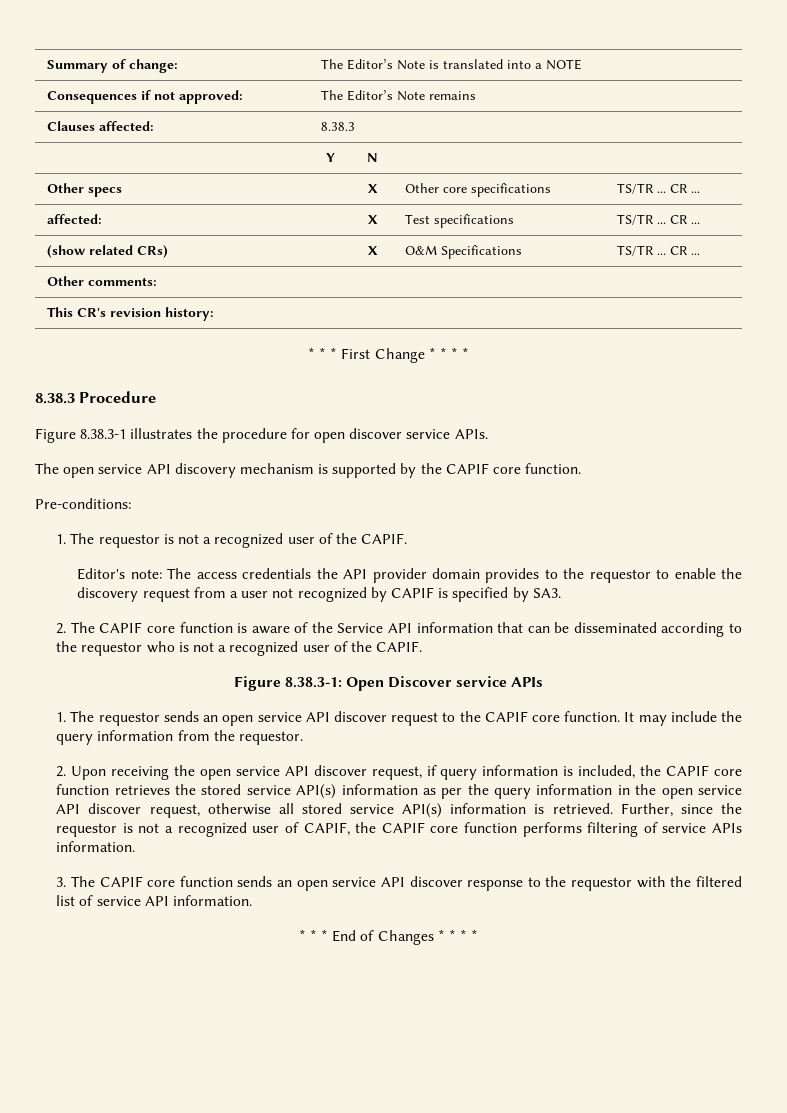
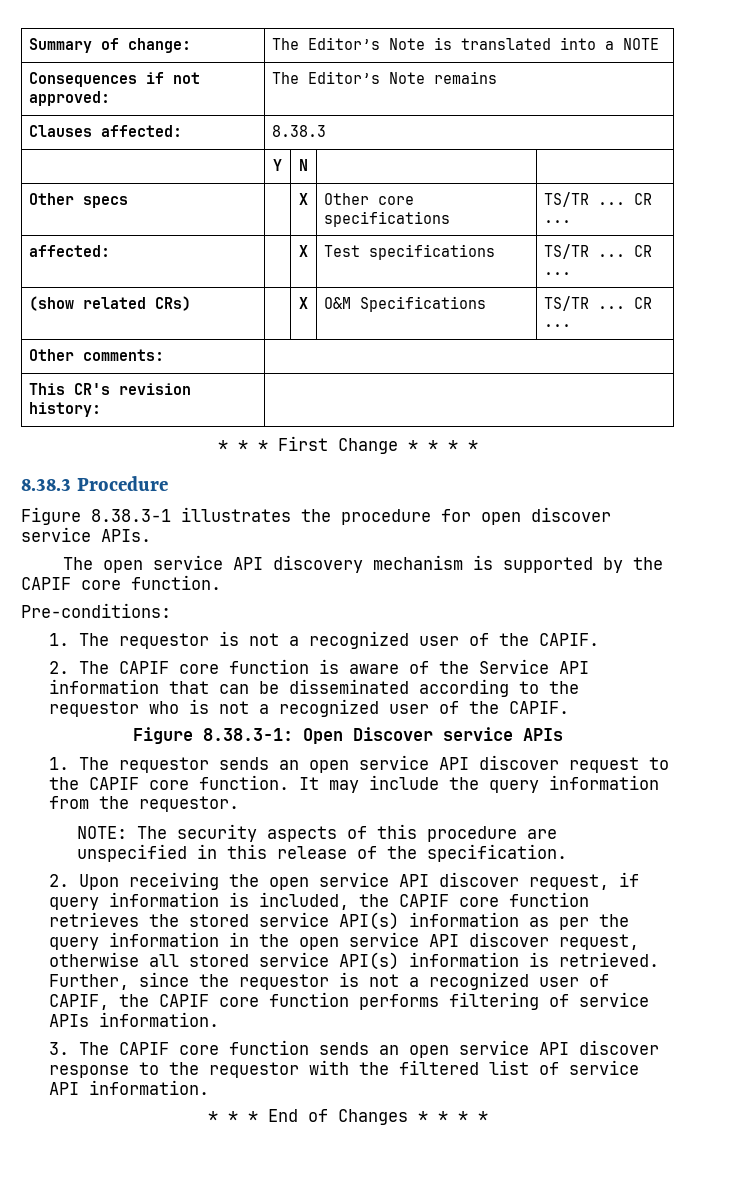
[77,568,742,583] [77,587,561,602] // Editor's note: The access credentials the API provider domain provides to the requestor to enable the discovery request from a user not recognized by CAPIF is specified by SA3. -> (599, 639) none
(303, 738) none -> [76,824,557,842] [76,844,567,862] // NOTE: The security aspects of this procedure are unspecified in this release of the specification.

